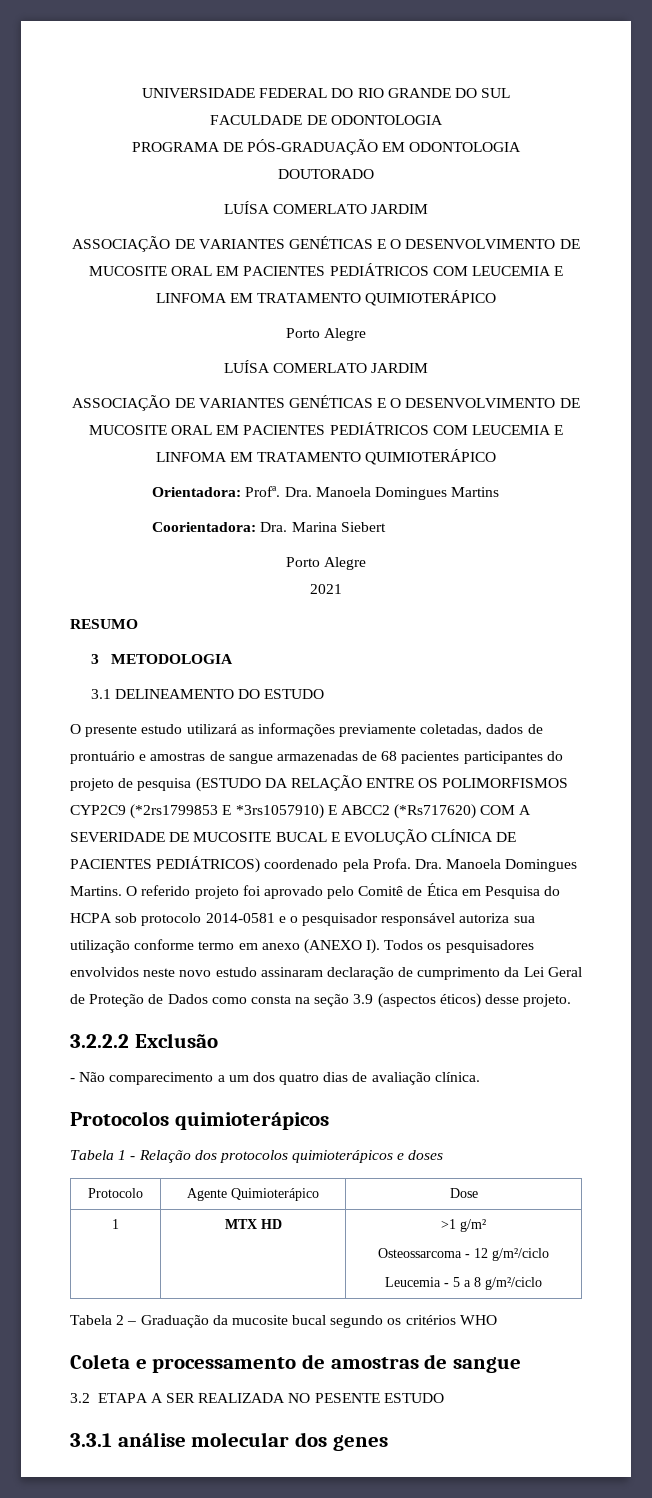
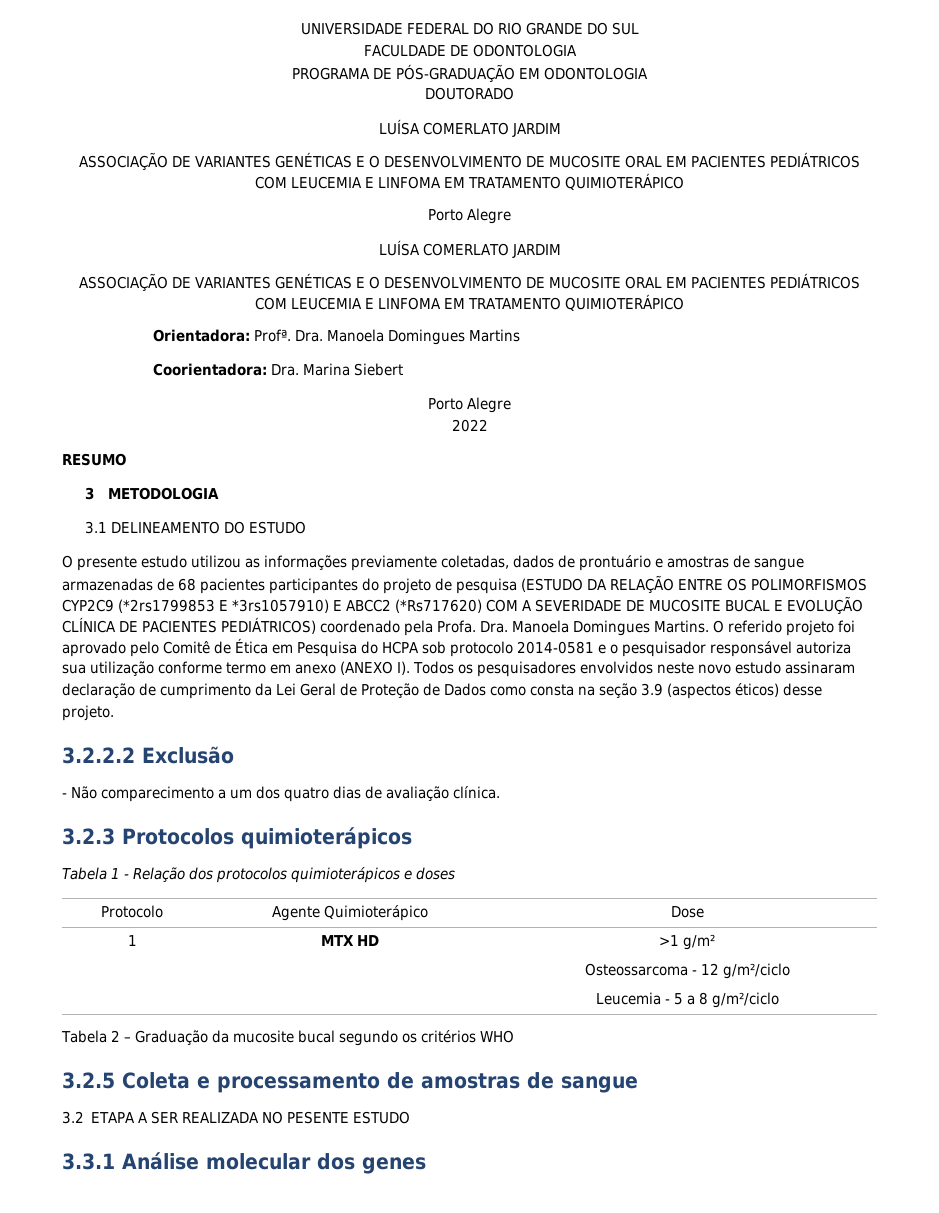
[310,584,342,594] 2021 -> [451,419,488,432] 2022
[186,724,237,734] utilizará -> [191,555,241,568] utilizou
(480, 1077) none -> [62,828,115,845] 3.2.3
(497, 1320) none -> [62,1072,115,1089] 3.2.5
[117,1432,186,1447] análise -> [122,1152,199,1170] Análise

